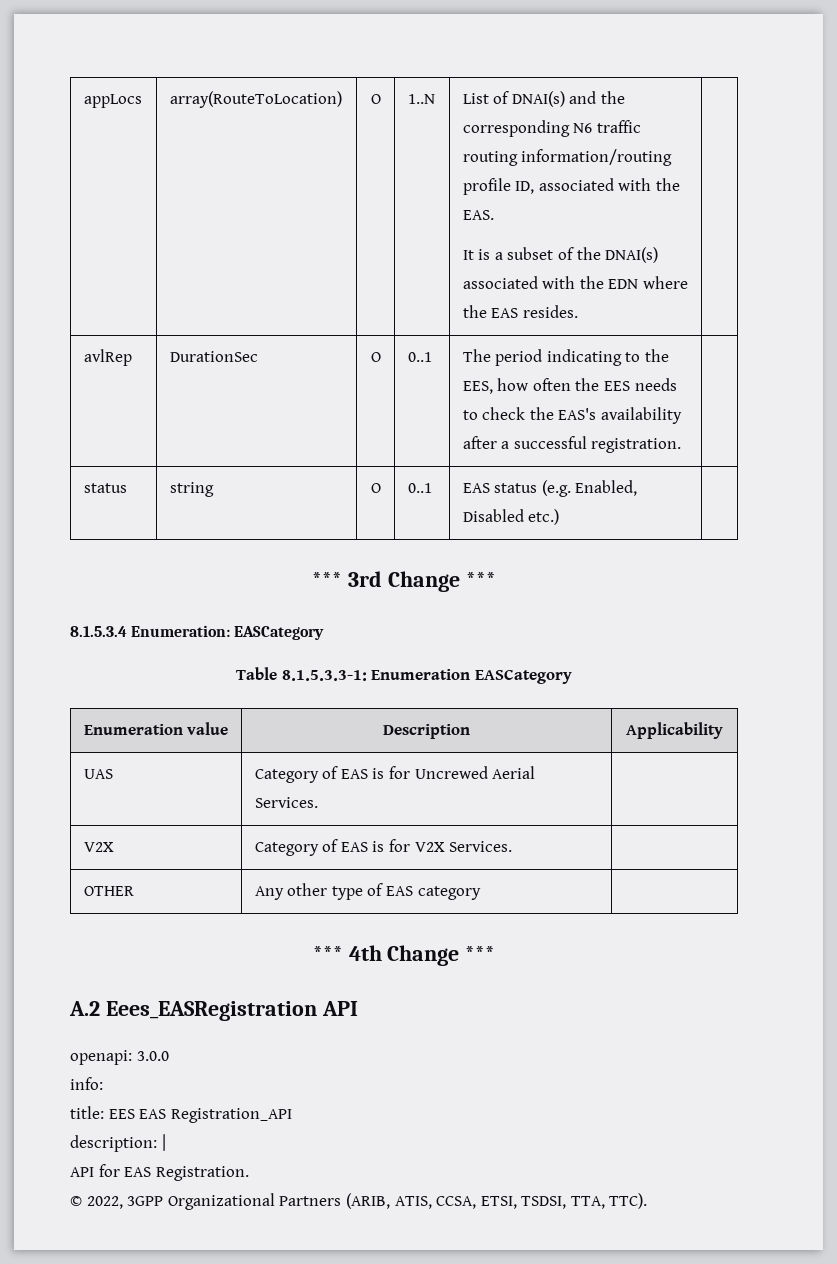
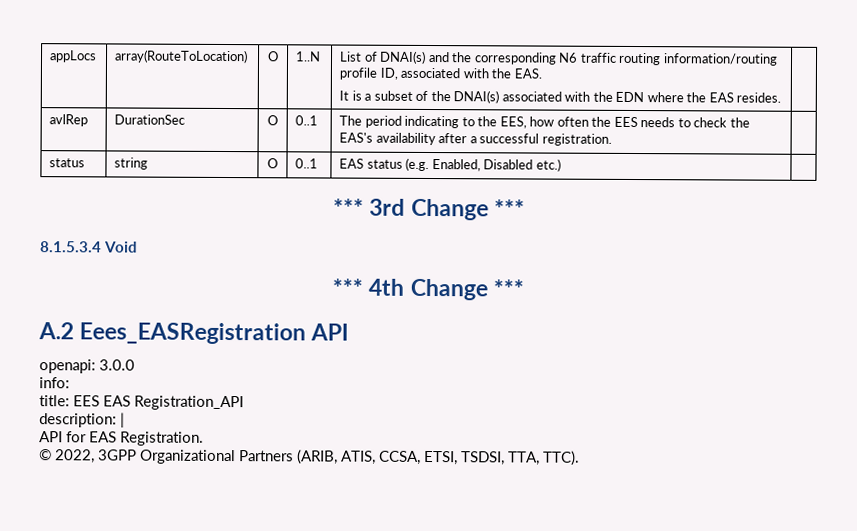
[131,625,325,640] [236,667,572,684] [83,722,229,735] [383,724,470,739] [626,722,723,739] [83,769,113,779] [254,766,536,783] [254,797,318,808] [83,842,114,852] [254,839,513,856] [83,886,134,896] [254,883,481,900] Enumeration: EASCategory // Table 8.1.5.3.3-1: Enumeration EASCategory // Enumeration value | Description | Applicability // UAS | Category of EAS is for Uncrewed Aerial Services. | // V2X | Category of EAS is for V2X Services. | // OTHER | Any other type of EAS category | -> [104,241,138,253] Void

